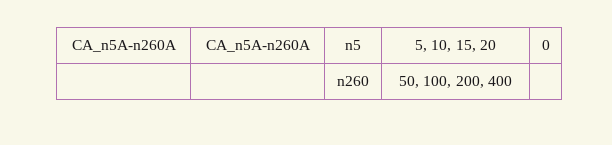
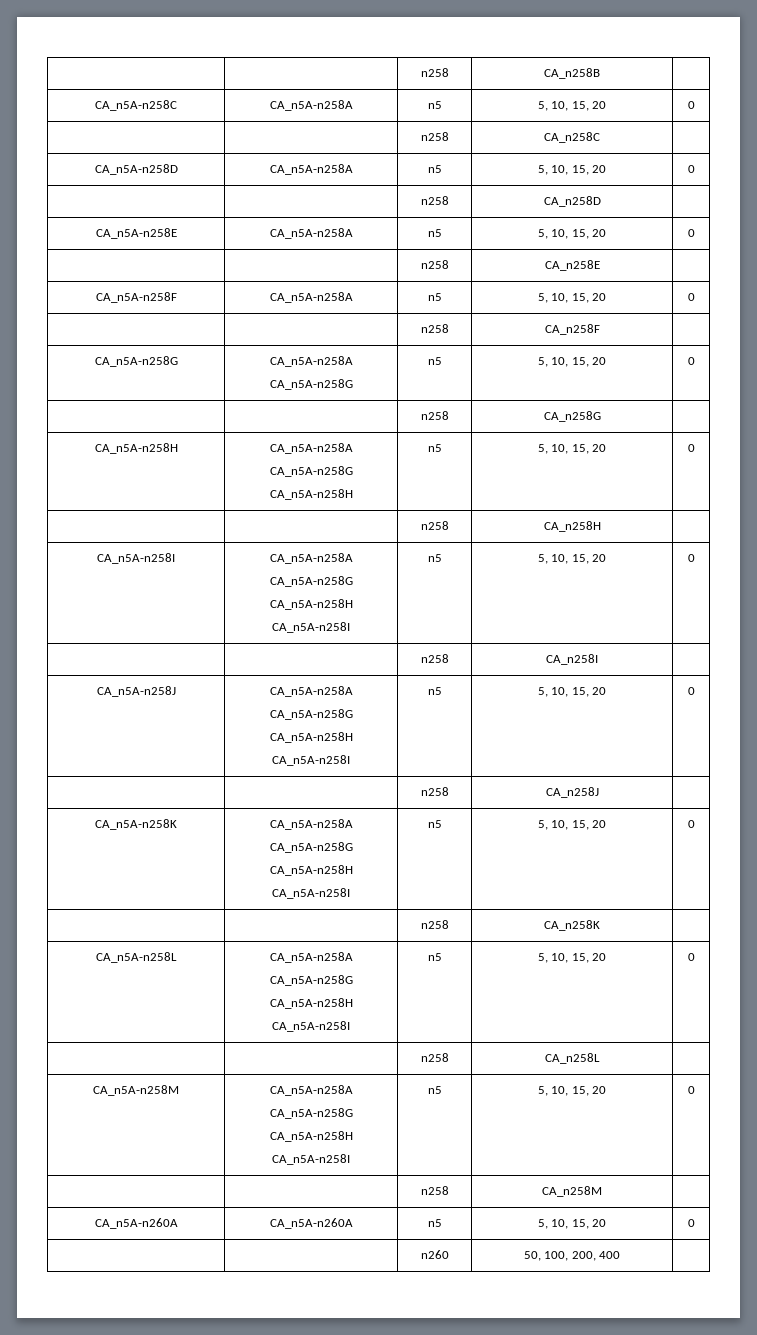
(71, 46) none -> [420,68,449,77] [544,68,600,79] [95,100,177,111] [269,100,353,111] [427,101,442,109] [537,101,607,111] [687,101,695,109] [420,132,449,141] [544,132,600,143] [94,164,178,175] [269,164,353,175] [427,165,442,173] [537,165,607,175] [687,165,695,173] [420,196,449,205] [543,196,601,207] [95,228,177,239] [269,228,353,239] [427,229,442,237] [537,229,607,239] [687,229,695,237] [420,260,449,269] [544,260,600,271] [95,292,177,303] [269,292,353,303] [427,293,442,301] [537,293,607,303] [687,293,695,301] [420,324,449,333] [544,324,600,335] [94,356,178,367] [269,356,353,367] [269,379,353,390] [427,357,442,365] [537,357,607,367] [687,357,695,365] [420,411,449,420] [543,411,601,422] [94,443,178,454] [269,443,353,454] [269,466,353,477] [269,489,353,500] [427,444,442,452] [537,444,607,454] [687,444,695,452] [420,521,449,530] [543,521,601,532] [97,553,175,564] [269,553,353,564] [269,576,353,587] [269,599,353,610] [272,622,350,633] [427,554,442,562] [537,554,607,564] [687,554,695,562] [420,654,449,663] [546,654,598,665] [96,686,176,697] [269,686,353,697] [269,709,353,720] [269,732,353,743] [272,755,350,766] [427,687,442,695] [537,687,607,697] [687,687,695,695] [420,787,449,796] [545,787,599,798] [95,819,177,830] [269,819,353,830] [269,842,353,853] [269,865,353,876] [272,888,350,899] [427,820,442,828] [537,820,607,830] [687,820,695,828] [420,920,449,929] [544,920,600,931] [96,952,177,963] [269,952,353,963] [269,975,353,986] [269,998,353,1009] [272,1021,350,1032] [427,953,442,961] [537,953,607,963] [687,953,695,961] [420,1053,449,1062] [545,1053,600,1064] [93,1085,179,1096] [269,1085,353,1096] [269,1108,353,1119] [269,1131,353,1142] [272,1154,350,1165] [427,1086,442,1094] [537,1086,607,1096] [687,1086,695,1094] [420,1186,449,1195] [542,1186,602,1197] | | n258 | CA_n258B | // CA_n5A-n258C | CA_n5A-n258A | n5 | 5, 10, 15, 20 | 0 // | | n258 | CA_n258C | // CA_n5A-n258D | CA_n5A-n258A | n5 | 5, 10, 15, 20 | 0 // | | n258 | CA_n258D | // CA_n5A-n258E | CA_n5A-n258A | n5 | 5, 10, 15, 20 | 0 // | | n258 | CA_n258E | // CA_n5A-n258F | CA_n5A-n258A | n5 | 5, 10, 15, 20 | 0 // | | n258 | CA_n258F | // CA_n5A-n258G | CA_n5A-n258A // CA_n5A-n258G | n5 | 5, 10, 15, 20 | 0 // | | n258 | CA_n258G | // CA_n5A-n258H | CA_n5A-n258A // CA_n5A-n258G // CA_n5A-n258H | n5 | 5, 10, 15, 20 | 0 // | | n258 | CA_n258H | // CA_n5A-n258I | CA_n5A-n258A // CA_n5A-n258G // CA_n5A-n258H // CA_n5A-n258I | n5 | 5, 10, 15, 20 | 0 // | | n258 | CA_n258I | // CA_n5A-n258J | CA_n5A-n258A // CA_n5A-n258G // CA_n5A-n258H // CA_n5A-n258I | n5 | 5, 10, 15, 20 | 0 // | | n258 | CA_n258J | // CA_n5A-n258K | CA_n5A-n258A // CA_n5A-n258G // CA_n5A-n258H // CA_n5A-n258I | n5 | 5, 10, 15, 20 | 0 // | | n258 | CA_n258K | // CA_n5A-n258L | CA_n5A-n258A // CA_n5A-n258G // CA_n5A-n258H // CA_n5A-n258I | n5 | 5, 10, 15, 20 | 0 // | | n258 | CA_n258L | // CA_n5A-n258M | CA_n5A-n258A // CA_n5A-n258G // CA_n5A-n258H // CA_n5A-n258I | n5 | 5, 10, 15, 20 | 0 // | | n258 | CA_n258M | //

